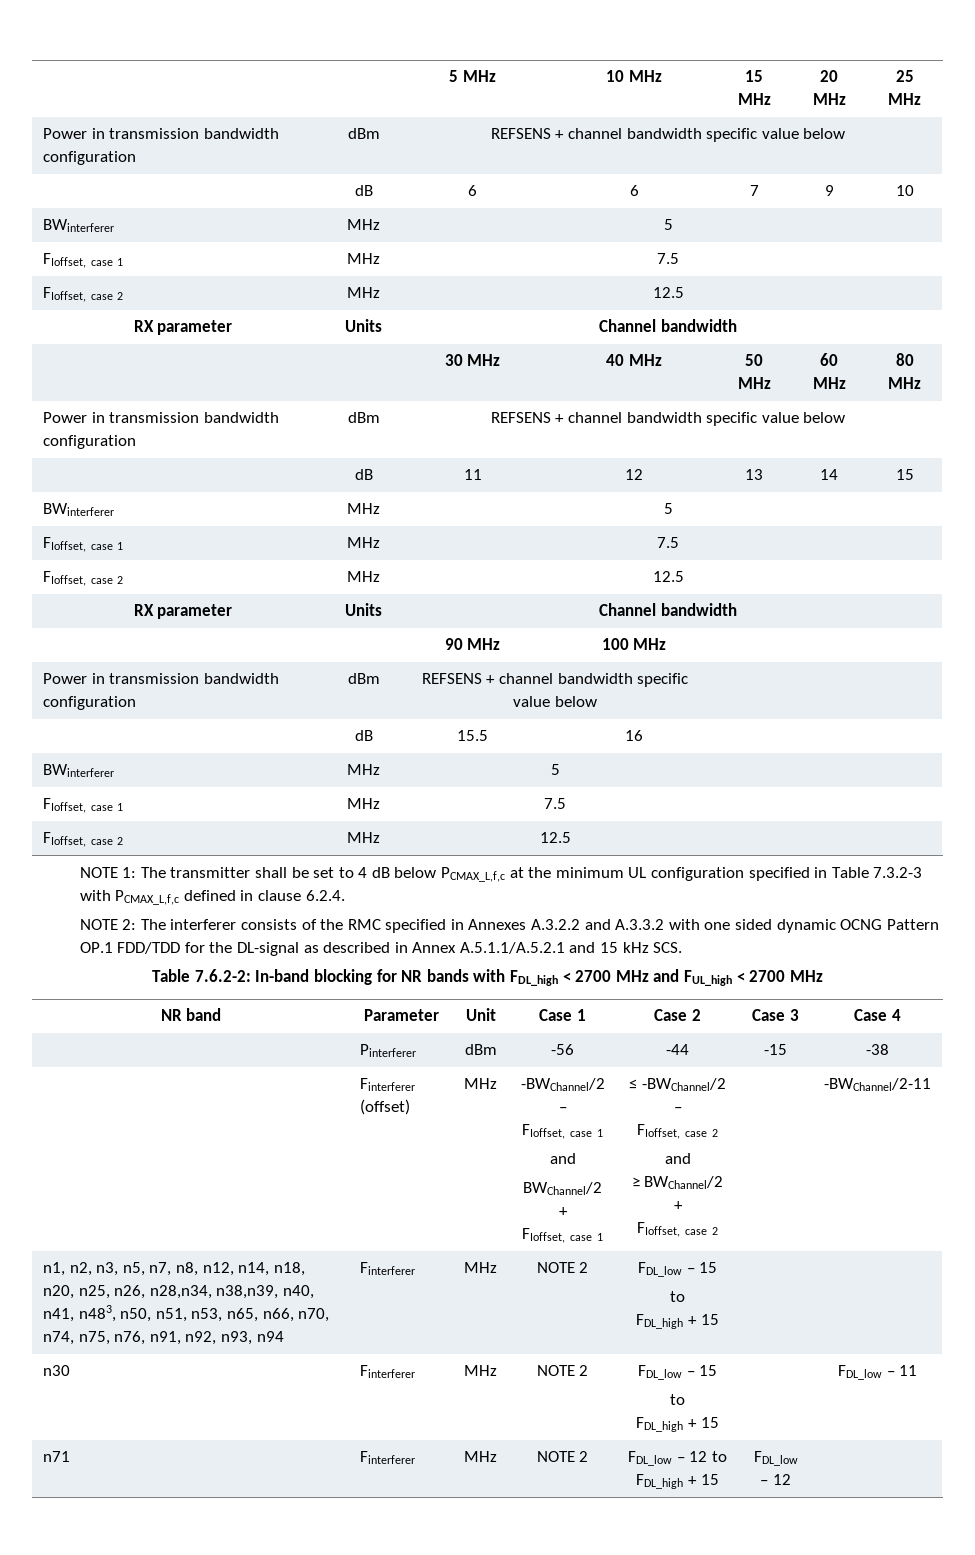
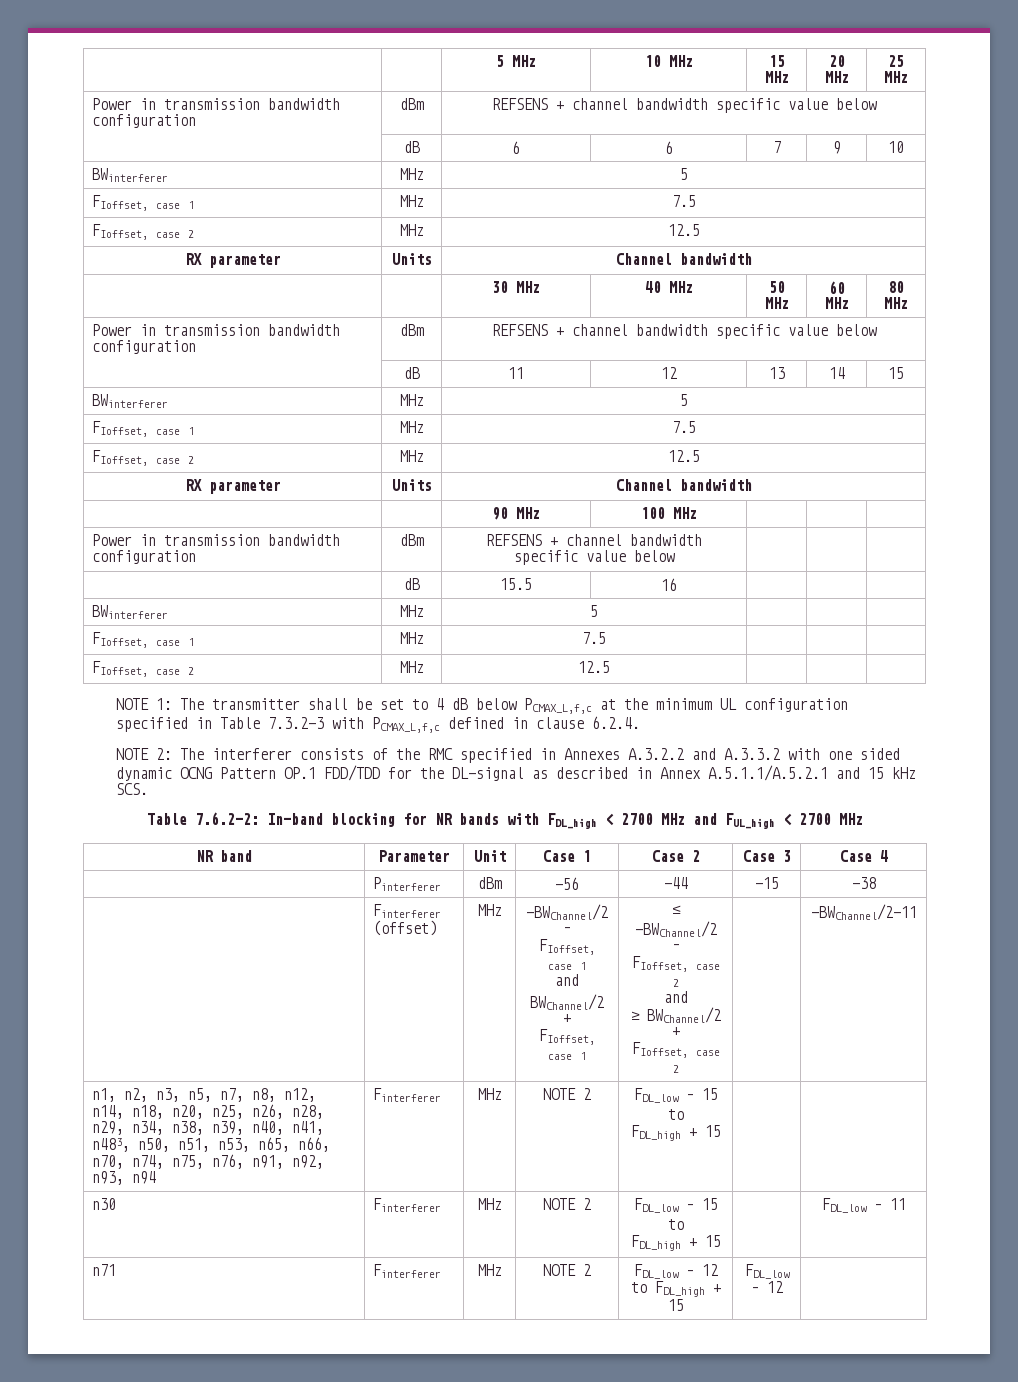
[149,1285,279,1299] n28,n34, n38,n39, -> [292,1105,325,1119] [92,1121,245,1135] n28, n29, n34, n38, n39,

